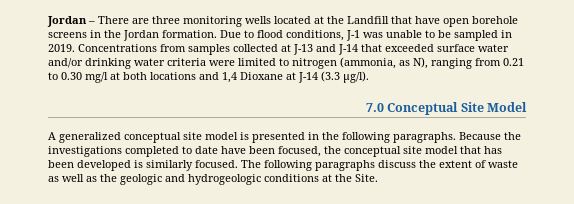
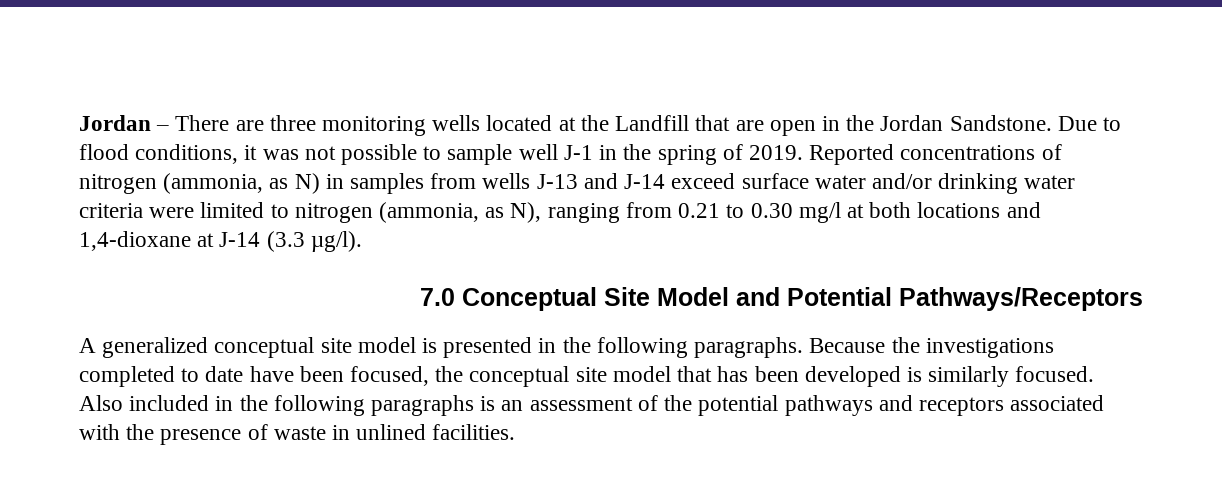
[415,16,518,27] [48,32,87,38] have open borehole screens -> [735,120,816,136] are open
[162,30,217,38] formation. -> [949,115,1052,131] Sandstone.
[346,30,512,41] [48,44,291,55] J-1 was unable to be sampled in 2019. Concentrations from samples collected at -> [244,144,1062,165] [79,173,531,194] it was not possible to sample well J-1 in the spring of 2019. Reported concentrations of nitrogen (ammonia, as N) in samples from wells
[361,44,434,52] that exceeded -> [671,173,736,189] exceed
[222,72,283,83] 1,4 Dioxane -> [79,231,191,251] 1,4-dioxane
(527, 107) none -> [736,287,1143,311] and Potential Pathways/Receptors
[241,160,518,171] [48,174,378,185] The following paragraphs discuss the extent of waste as well as the geologic and hydrogeologic conditions at the Site. -> [79,395,1105,416] [79,424,516,445] Also included in the following paragraphs is an assessment of the potential pathways and receptors associated with the presence of waste in unlined facilities.

